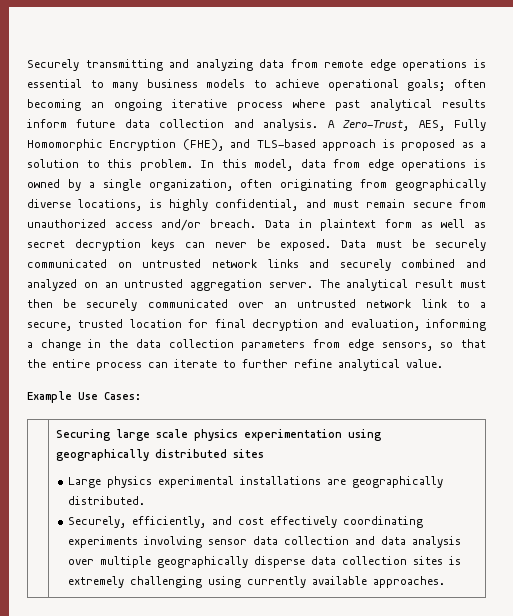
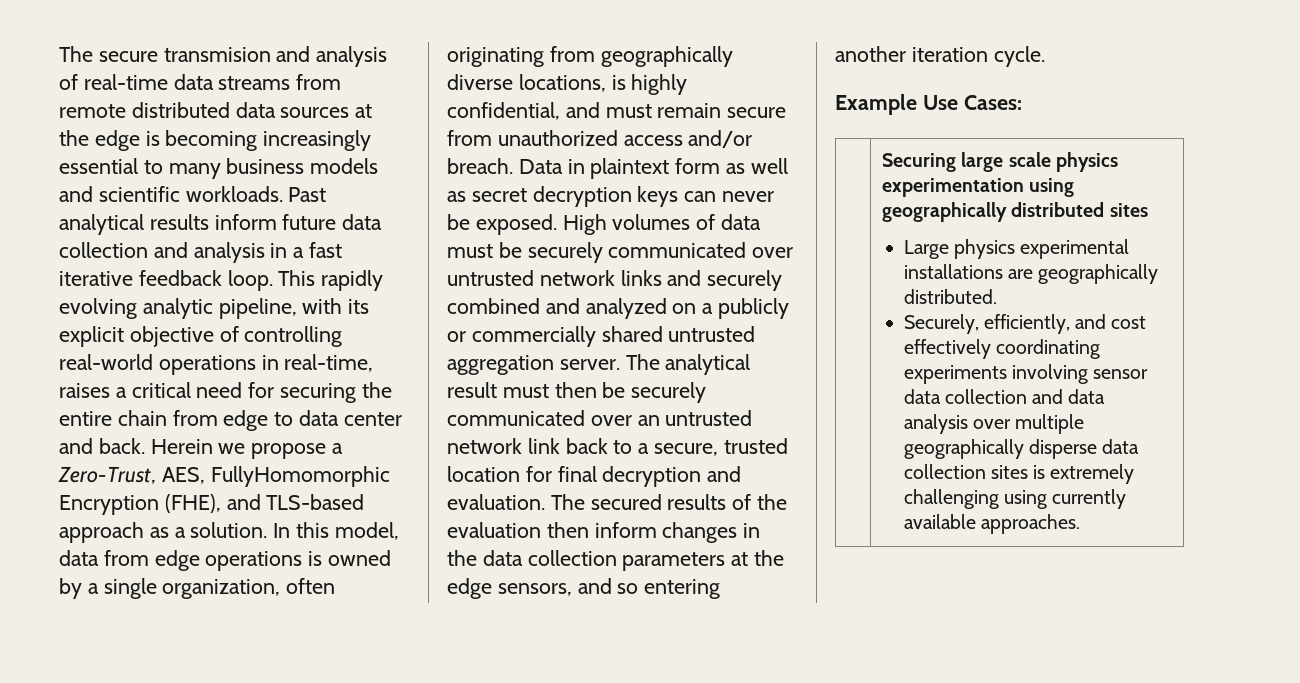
[27,59,486,71] Securely transmitting and analyzing data from remote edge operations is -> [59,46,388,67] [59,74,342,90] [59,102,373,118] [59,130,372,151] The secure transmision and analysis of real-time data streams from remote distributed data sources at the edge is becoming increasingly
[253,79,486,91] [27,99,360,111] to achieve operational goals; often becoming an ongoing iterative process where past -> [59,186,327,202] and scientific workloads. Past
[263,119,487,131] [27,139,103,151] analysis. A Zero-Trust, AES, Fully Homomorphic -> [193,242,343,263] [59,270,384,291] [59,298,370,319] [59,326,343,347] [59,354,374,375] [59,382,392,403] [59,410,402,431] [59,438,344,459] [58,466,390,487] analysis in a fast iterative feedback loop. This rapidly evolving analytic pipeline, with its explicit objective of controlling real-world operations in real-time, raises a critical need for securing the entire chain from edge to data center and back. Herein we propose a Zero-Trust, AES, FullyHomomorphic
[382,139,487,151] [27,159,193,171] is proposed as a solution to this problem. -> [149,522,268,538] as a solution.
[341,240,366,248] Data -> [562,214,762,235] High volumes of data
[117,262,132,268] on -> [752,247,794,258] over
[104,282,118,288] an -> [702,298,790,319] [447,326,663,347] a publicly or commercially shared
(447, 303) none -> [565,438,608,454] back
[350,319,486,331] [27,339,81,351] evaluation, informing a change -> [447,494,788,510] [447,522,738,543] evaluation. The secured results of the evaluation then inform changes
[313,339,487,351] [27,359,443,371] from edge sensors, so that the entire process can iterate to further refine analytical value. -> [731,550,785,566] [447,578,721,599] [835,46,1045,67] at the edge sensors, and so entering another iteration cycle.

